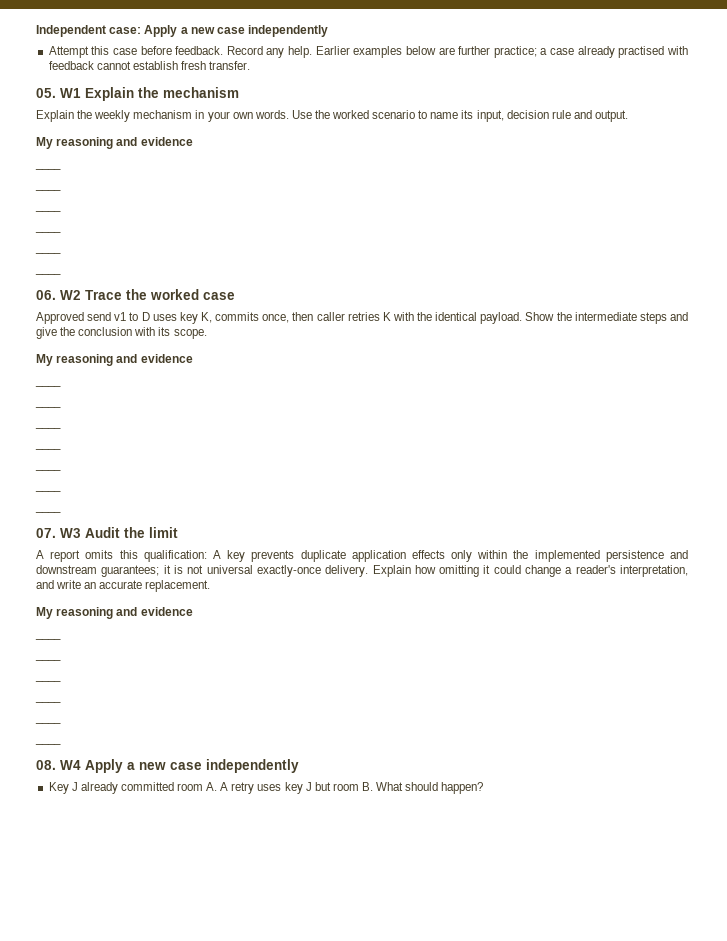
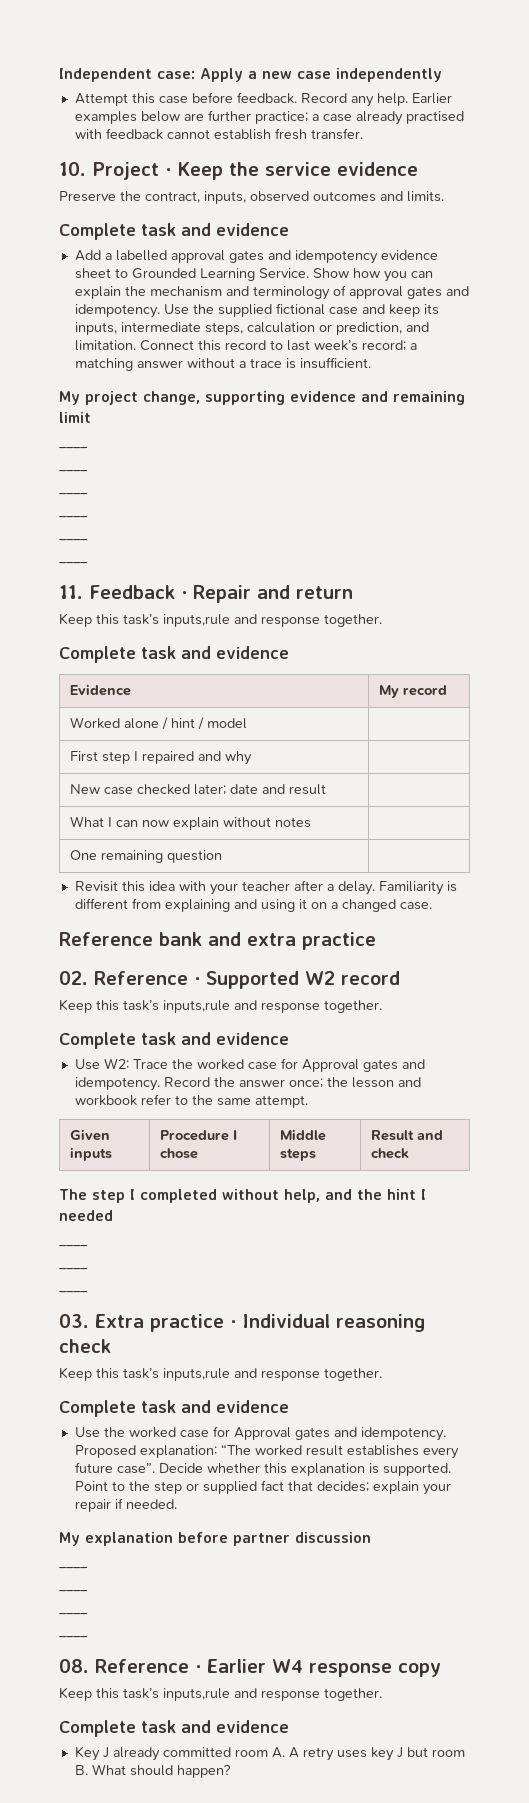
[36,87,239,101] [36,110,628,122] [36,137,193,149] [35,167,61,170] [35,188,61,191] [35,209,61,212] [35,230,61,233] [35,251,61,254] [35,272,61,275] [36,289,235,300] [36,312,688,324] [36,327,207,339] [36,354,193,366] [35,384,61,387] [35,405,61,408] [35,426,61,429] [35,447,61,450] [35,468,61,471] [35,489,61,492] [35,510,61,513] [36,527,178,538] [36,550,688,562] [36,565,688,577] [36,580,211,592] [36,607,193,619] [35,637,61,640] [35,658,61,661] 05. W1 Explain the mechanism // Explain the weekly mechanism in your own words. Use the worked scenario to name its input, decision rule and output. // My reasoning and evidence // ____ // ____ // ____ // ____ // ____ // ____ // 06. W2 Trace the worked case // Approved send v1 to D uses key K, commits once, then caller retries K with the identical payload. Show the intermediate steps and give the conclusion with its scope. // My reasoning and evidence // ____ // ____ // ____ // ____ // ____ // ____ // ____ // 07. W3 Audit the limit // A report omits this qualification: A key prevents duplicate application effects only within the implemented persistence and downstream guarantees; it is not universal exactly-once delivery. Explain how omitting it could change a reader's interpretation, and write an accurate replacement. // My reasoning and evidence // ____ // ____ -> [59,162,418,180] [59,191,444,204] [59,223,289,240] [74,250,438,264] [74,268,433,282] [74,285,469,300] [74,303,439,318] [74,322,429,335] [74,340,417,351] [74,357,371,371] [59,391,465,405] [59,412,91,423] [59,447,88,449] [59,470,88,472] [59,493,88,495] [59,516,88,518] [59,539,88,541] [59,562,88,564] [59,585,353,603] [59,613,382,627] [59,646,289,663] [70,684,132,696] [379,685,448,698] [70,717,248,730] [70,751,253,765] [70,784,327,795] [70,816,312,830] [70,850,223,863] [74,880,457,895] [74,898,432,912] [59,932,376,950] [59,971,400,989] [59,999,382,1013] [59,1032,289,1049] [74,1058,425,1072] [74,1077,421,1091] [74,1094,308,1108] [70,1129,111,1141] [70,1147,113,1161] [160,1130,238,1141] [160,1148,199,1159] [280,1129,327,1141] [280,1148,317,1161] [371,1130,444,1141] [371,1148,410,1159] [59,1189,426,1203] [59,1210,113,1221] [59,1245,88,1247] [59,1268,88,1270] [59,1291,88,1293] [59,1314,425,1332] [59,1339,111,1353] [59,1367,382,1381] [59,1400,289,1417] [74,1426,446,1441] [74,1444,459,1459] [74,1462,451,1476] [74,1480,451,1495] [74,1498,177,1512] [59,1532,371,1546] 10. Project · Keep the service evidence // Preserve the contract, inputs, observed outcomes and limits. // Complete task and evidence // Add a labelled approval gates and idempotency evidence sheet to Grounded Learning Service. Show how you can explain the mechanism and terminology of approval gates and idempotency. Use the supplied fictional case and keep its inputs, intermediate steps, calculation or prediction, and limitation. Connect this record to last week’s record; a matching answer without a trace is insufficient. // My project change, supporting evidence and remaining limit // ____ // ____ // ____ // ____ // ____ // ____ // 11. Feedback · Repair and return // Keep this task’s inputs,rule and response together. // Complete task and evidence // Evidence | My record // Worked alone / hint / model | // First step I repaired and why | // New case checked later; date and result | // What I can now explain without notes | // One remaining question | // Revisit this idea with your teacher after a delay. Familiarity is different from explaining and using it on a changed case. // Reference bank and extra practice // 02. Reference · Supported W2 record // Keep this task’s inputs,rule and response together. // Complete task and evidence // Use W2: Trace the worked case for Approval gates and idempotency. Record the answer once; the lesson and workbook refer to the same attempt. // Given inputs | Procedure I chose | Middle steps | Result and check // The step I completed without help, and the hint I needed // ____ // ____ // ____ // 03. Extra practice · Individual reasoning check // Keep this task’s inputs,rule and response together. // Complete task and evidence // Use the worked case for Approval gates and idempotency. Proposed explanation: “The worked result establishes every future case”. Decide whether this explanation is supported. Point to the step or supplied fact that decides; explain your repair if needed. // My explanation before partner discussion
[60,759,299,773] W4 Apply a new case independently -> [95,1659,441,1677] [59,1687,382,1701] [59,1720,289,1737] Reference · Earlier W4 response copy // Keep this task’s inputs,rule and response together. // Complete task and evidence

